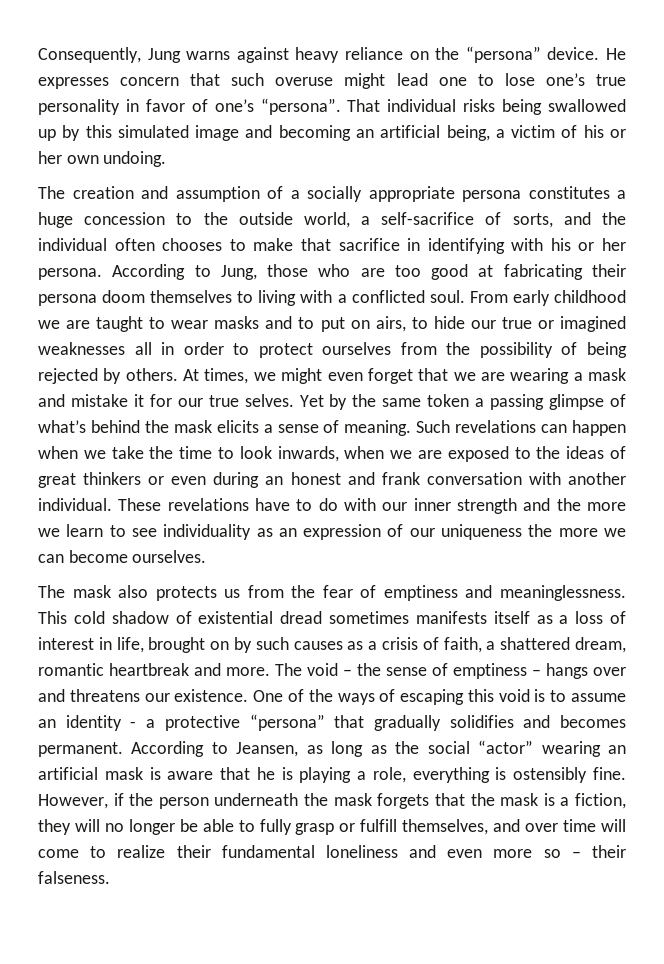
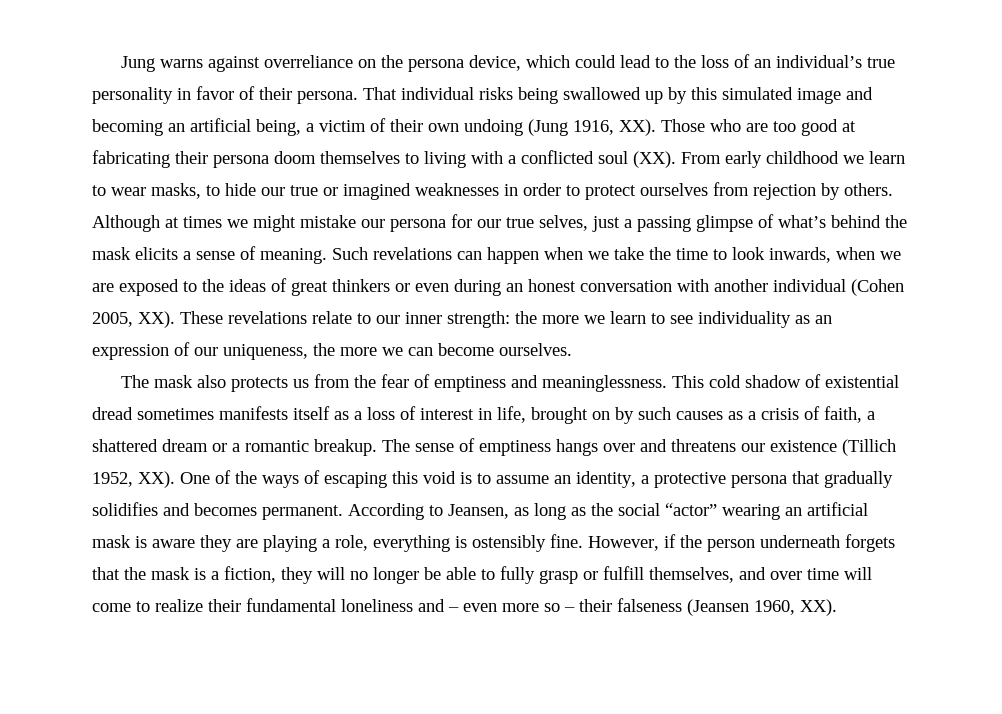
[38,47,141,63] Consequently, -> (121, 64) none
[295,46,627,63] [38,73,585,89] heavy reliance on the “persona” device. He expresses concern that such overuse might lead one to lose one’s -> [264,54,863,72] overreliance on the persona device, which could lead to the loss of an individual’s
[214,98,341,115] one’s “persona”. -> [259,87,358,104] their persona.
[583,125,627,138] [38,151,167,167] [38,186,626,202] [38,212,626,228] [38,238,626,254] [38,264,309,280] his or her own undoing. // The creation and assumption of a socially appropriate persona constitutes a huge concession to the outside world, a self-sacrifice of sorts, and the individual often chooses to make that sacrifice in identifying with his or her persona. According to Jung, those -> [390,119,705,136] their own undoing (Jung 1916, XX). Those
[429,290,465,303] soul. -> [598,151,676,168] soul (XX).
[66,316,406,332] are taught to wear masks and to put on airs, -> [869,151,905,164] [92,183,201,199] learn to wear masks,
[134,342,152,355] all -> (499, 189) none
[446,342,627,358] [38,368,626,384] [38,394,470,410] the possibility of being rejected by others. At times, we might even forget that we are wearing a mask and mistake it for our true selves. Yet by the same token -> [753,183,893,200] [92,214,620,232] rejection by others. Although at times we might mistake our persona for our true selves, just
[347,472,420,485] and frank -> (576, 285) none
[38,498,551,514] individual. These revelations have to do with our inner strength and -> [773,279,904,296] [92,311,510,328] individual (Cohen 2005, XX). These revelations relate to our inner strength:
[441,524,523,540] uniqueness -> [223,344,308,360] uniqueness,
[575,637,626,653] [38,663,381,676] dream, romantic heartbreak and more. The void – the -> [162,439,410,456] dream or a romantic breakup. The
[532,669,541,676] – -> (551, 448) none
[174,689,249,702] existence. -> [770,439,896,456] [92,471,175,488] existence (Tillich 1952, XX).
[65,715,137,731] identity - -> [576,471,636,488] identity,
[249,714,325,731] “persona” -> [731,475,787,488] persona
[220,767,293,780] that he is -> [200,535,258,552] they are
[304,793,372,806] the mask -> (840, 541) none
(437, 851) none -> [448,607,459,612] –
[38,871,110,884] falseness. -> [617,598,837,616] falseness (Jeansen 1960, XX).

